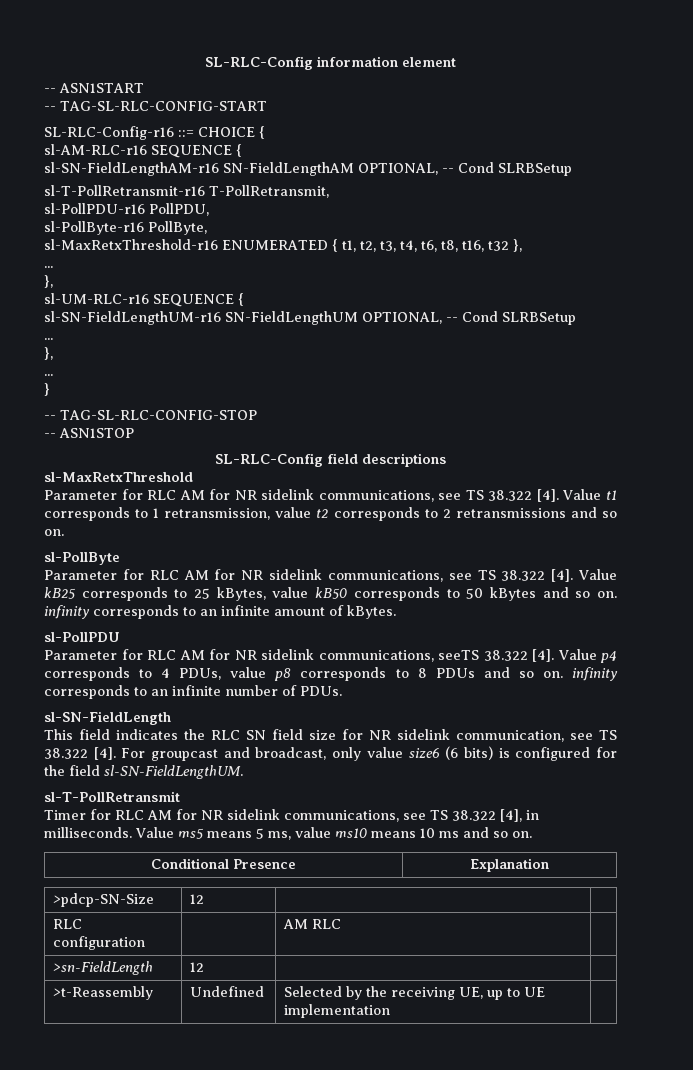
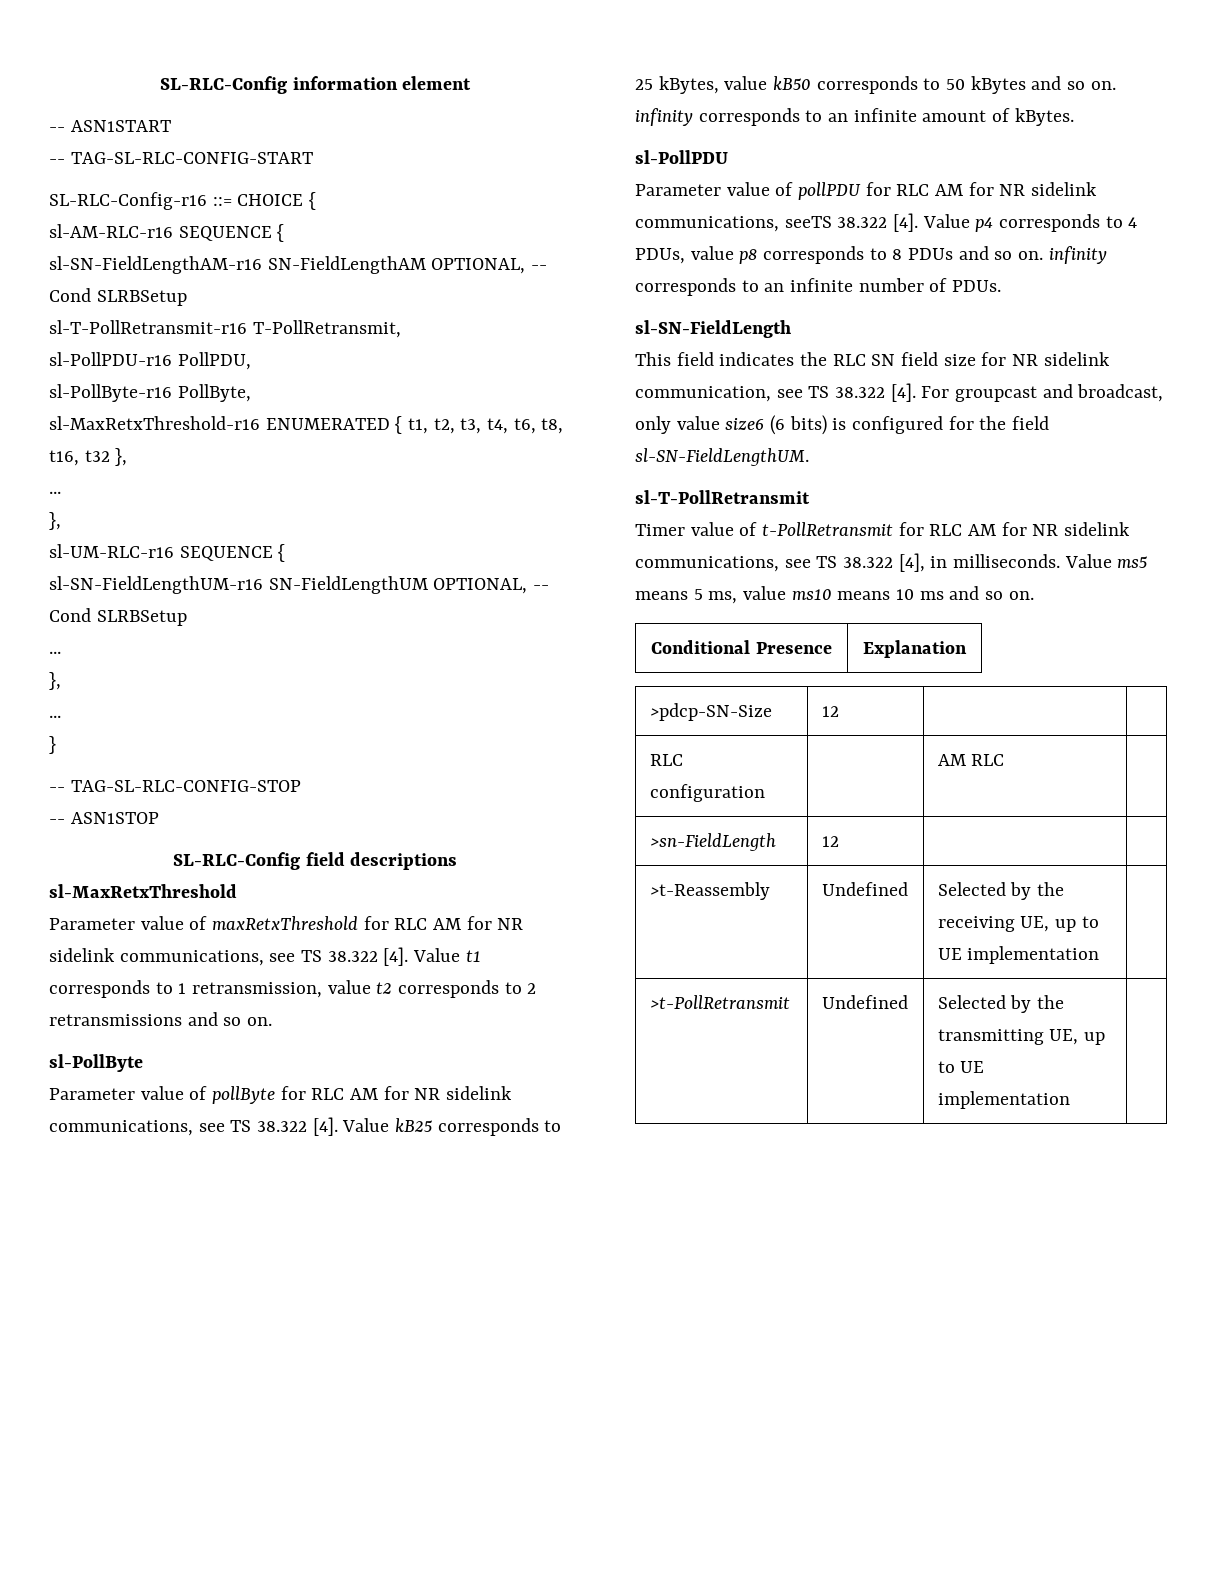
(117, 495) none -> [140,916,359,930] value of maxRetxThreshold
(117, 575) none -> [140,1086,276,1104] value of pollByte
(117, 655) none -> [726,182,862,200] value of pollPDU
(86, 815) none -> [690,522,894,536] value of t-PollRetransmit
(391, 1011) none -> [649,995,790,1009] [821,995,908,1009] [937,995,1065,1013] [937,1029,1106,1045] [937,1061,985,1073] [937,1091,1070,1109] // >t-PollRetransmit | Undefined | Selected by the transmitting UE, up to UE implementation |

